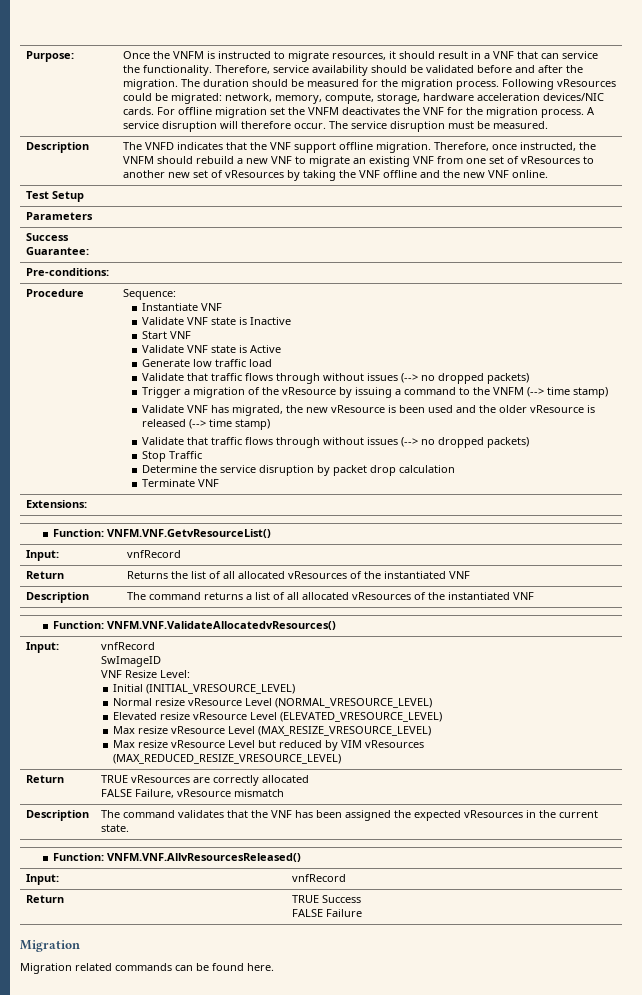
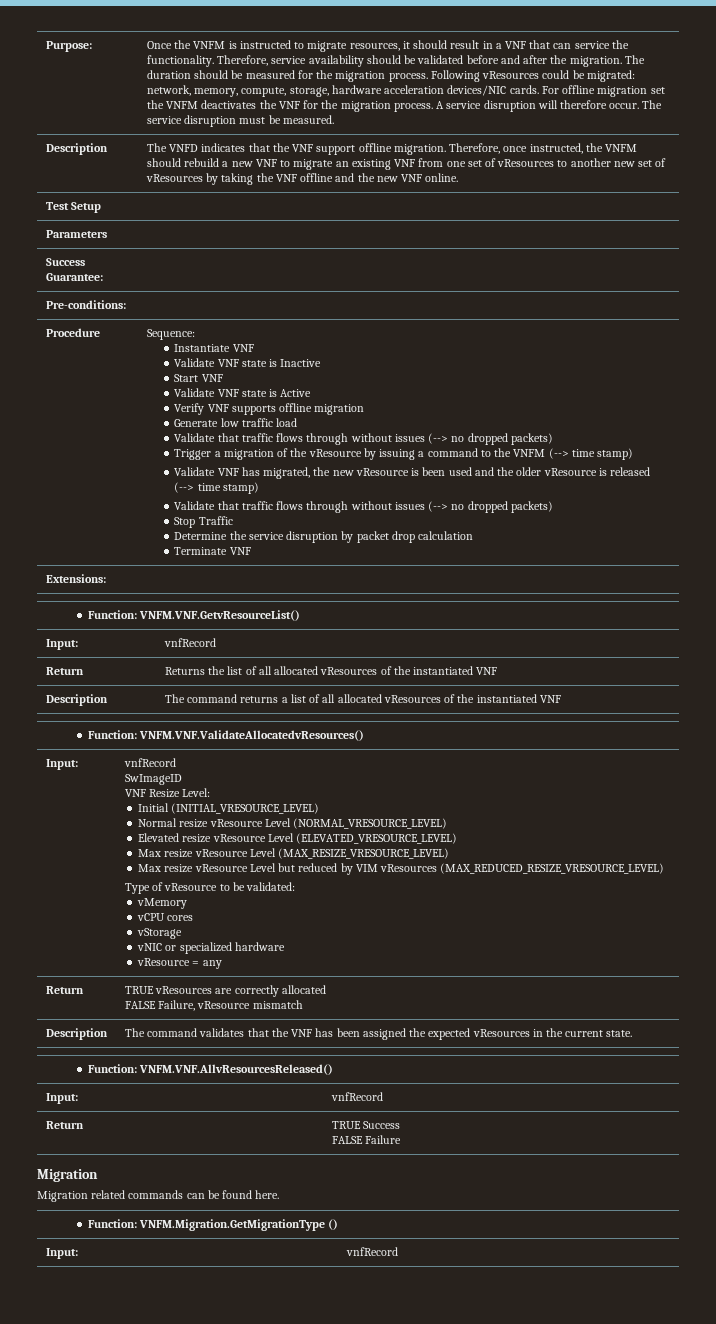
(282, 349) none -> [174,403,365,415] // Verify VNF supports offline migration
(341, 759) none -> [124,882,296,894] [137,898,188,909] [137,913,194,921] [137,928,183,939] [137,942,285,954] [137,958,222,969] // Type of vResource to be validated: // vMemory // vCPU cores // vStorage // vNIC or specialized hardware // vResource = any
(274, 967) none -> [87,1219,339,1231] [45,1248,78,1259] [345,1247,398,1256] // Function: VNFM.Migration.GetMigrationType () // Input: | vnfRecord

